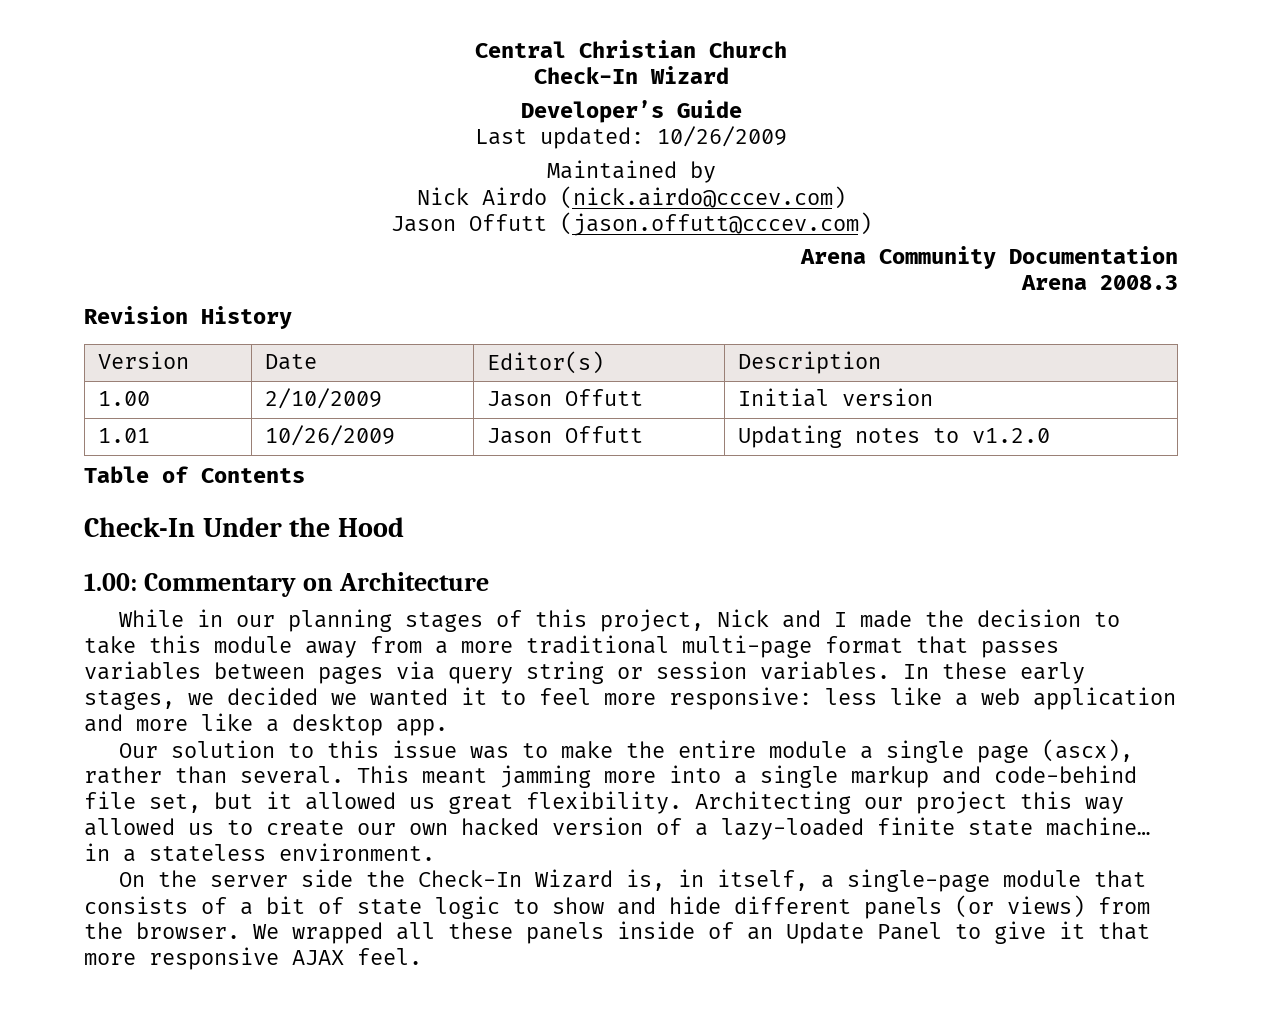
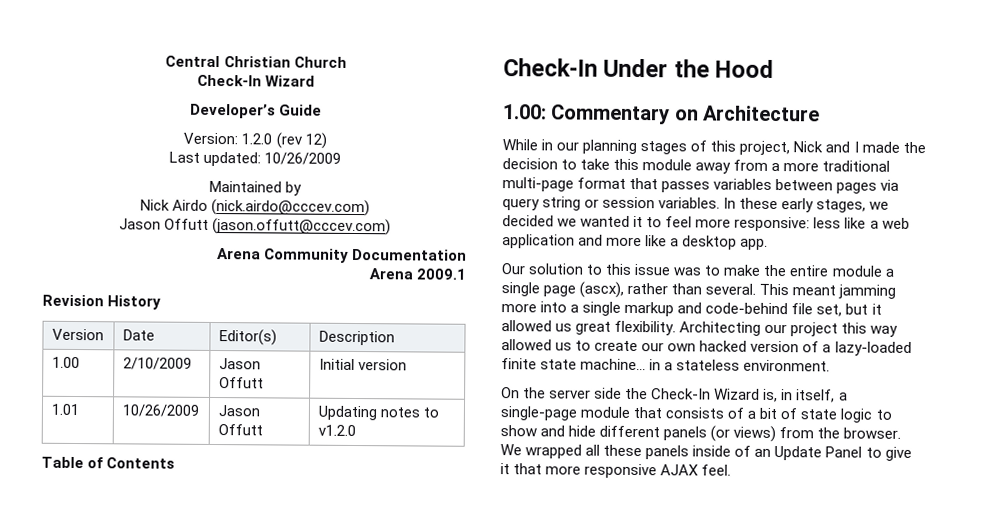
(742, 109) none -> [183,132,327,149] // Version: 1.2.0 (rev 12)
[1100,275,1178,290] 2008.3 -> [416,268,466,280] 2009.1

